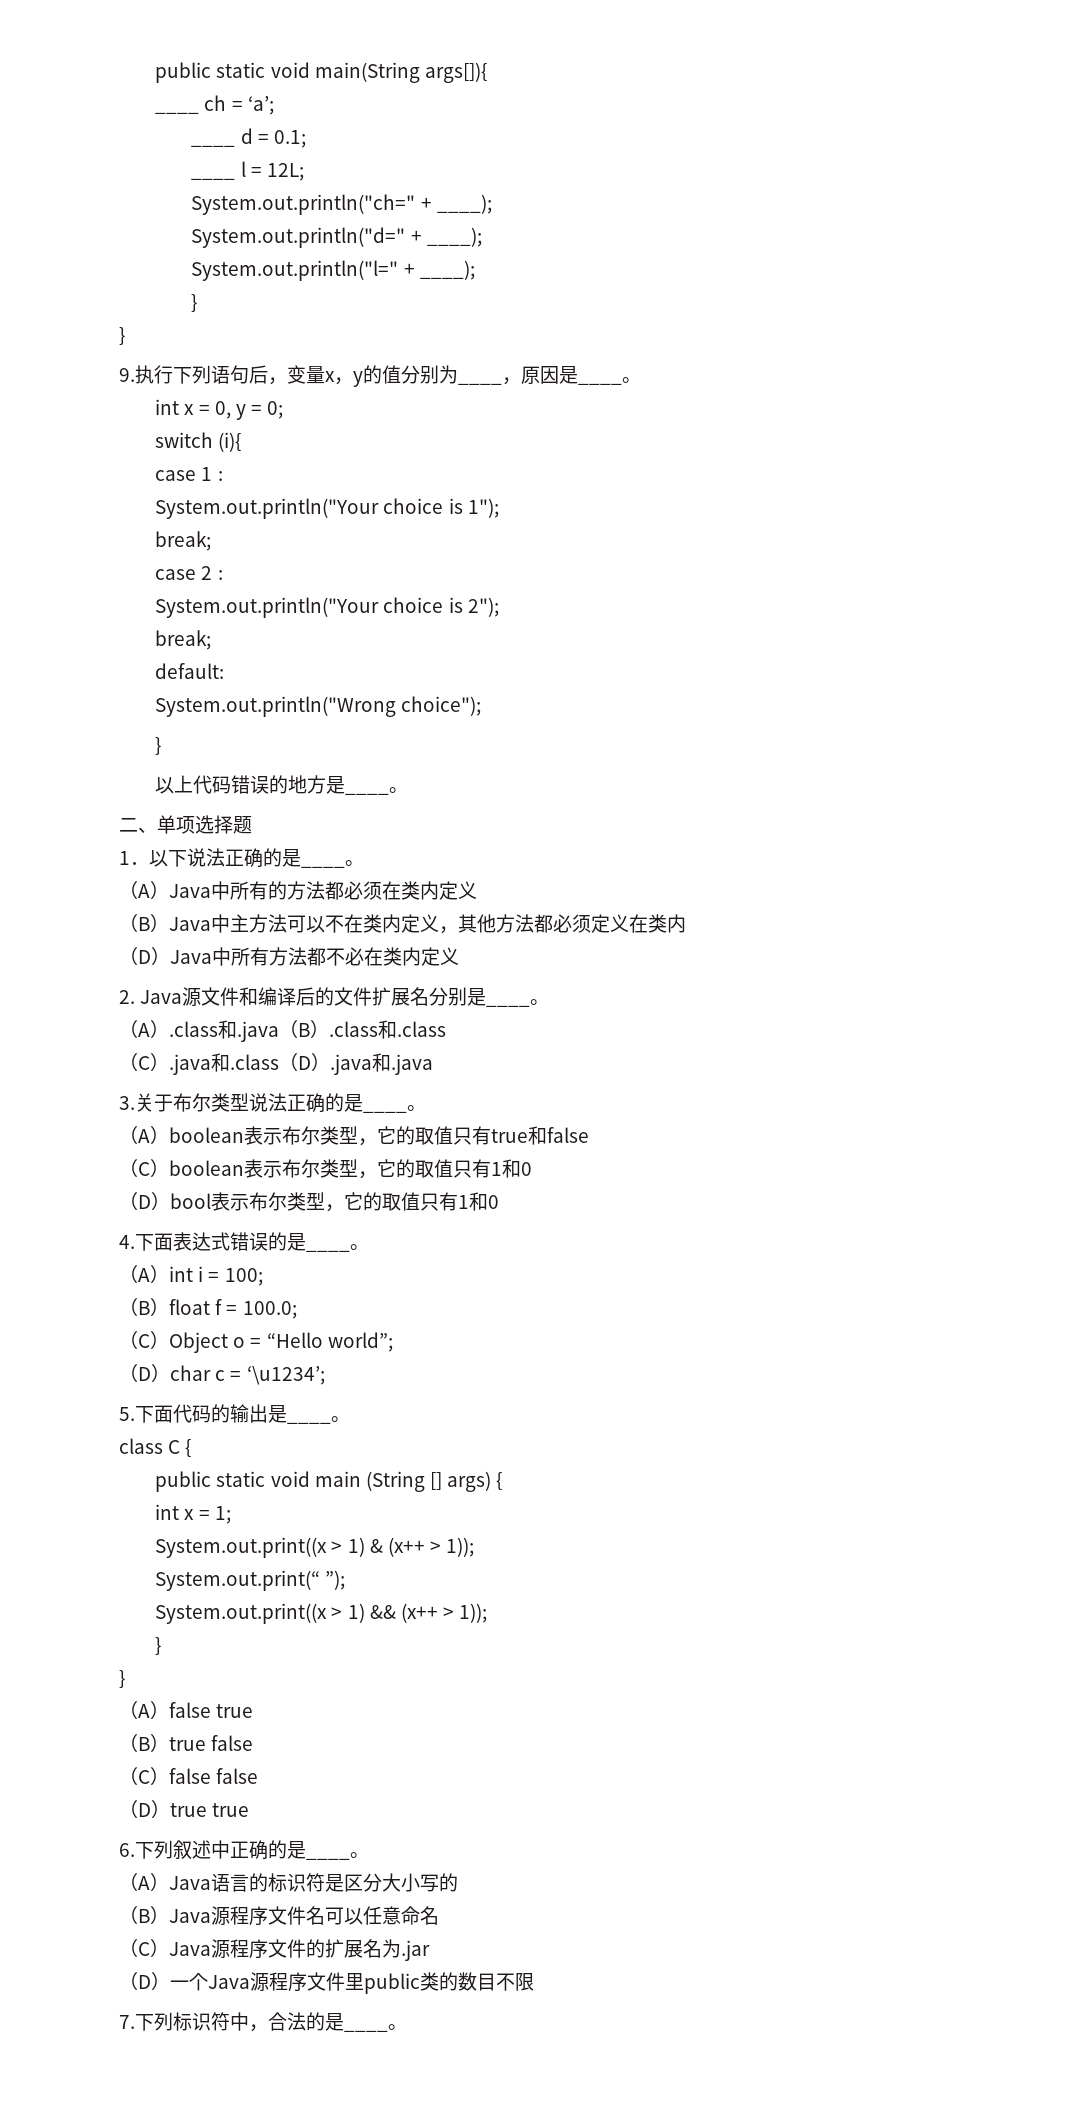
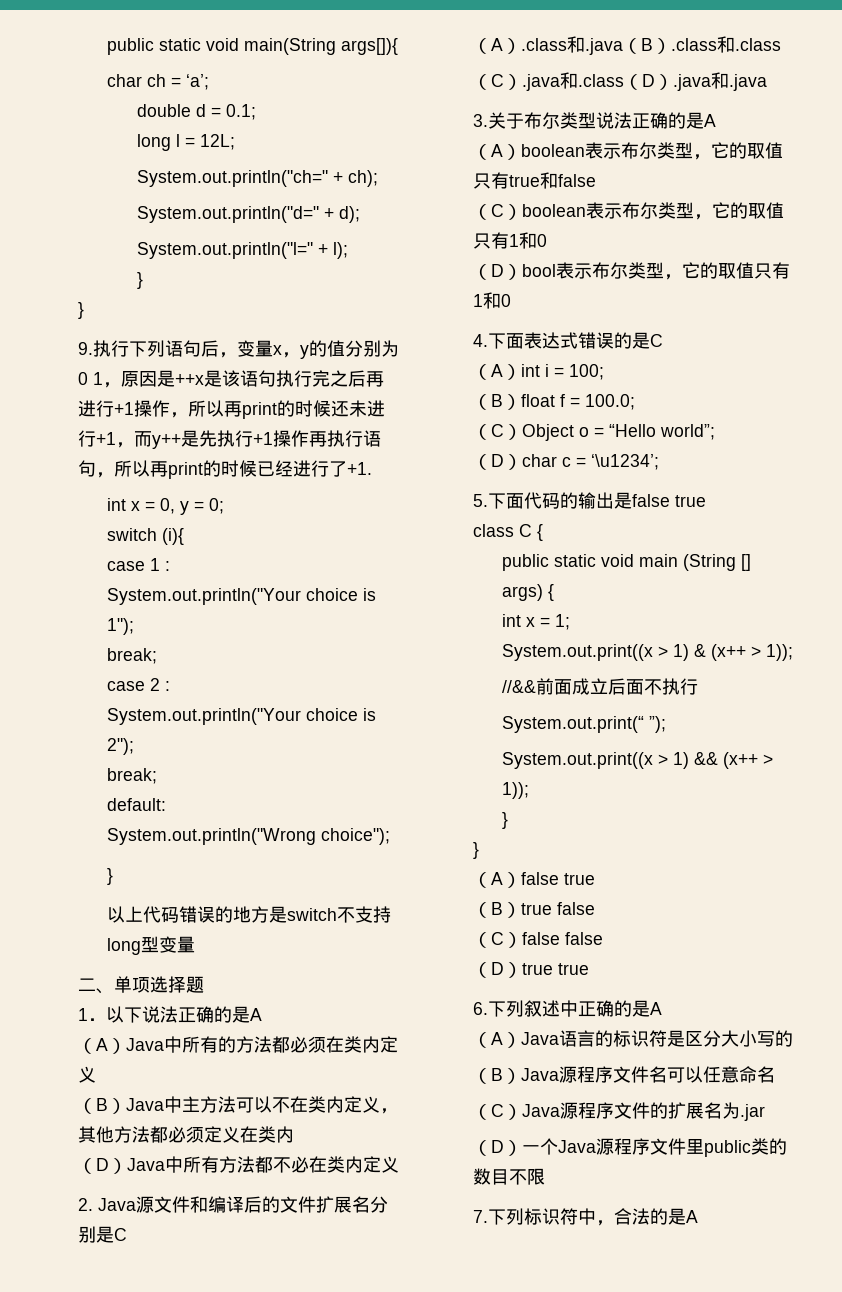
[155,111,200,114] ____ -> [107,74,143,87] char
[191,144,236,147] ____ -> [136,104,191,117] double
[191,177,236,180] ____ -> [136,134,171,151] long
[436,194,492,214] ____); -> [347,170,378,187] ch);
[426,227,482,247] ____); -> [338,206,360,223] d);
[419,260,475,280] ____); -> [332,242,348,259] l);
[458,366,642,385] ____，原因是____。 -> [77,370,384,388] [77,400,385,419] [77,430,381,449] [77,460,372,479] 0 1，原因是++x是该语句执行完之后再进行+1操作，所以再print的时候还未进行+1，而y++是先执行+1操作再执行语句，所以再print的时候已经进行了+1.
[345,787,409,795] ____。 -> [287,906,392,923] [107,936,196,955] switch不支持long型变量
[301,860,365,868] ____。 -> [249,1008,262,1021] A
[486,999,550,1007] ____。 -> [113,1228,127,1241] C
[363,1105,427,1113] ____。 -> [703,114,716,127] A
[306,1244,370,1252] ____。 -> [649,334,663,347] C
[287,1416,351,1424] ____。 -> [631,494,706,507] false true
(475, 1547) none -> [502,678,699,695] // //&&前面成立后面不执行
[306,1852,370,1860] ____。 -> [649,1002,662,1015] A
[344,2024,408,2032] ____。 -> [685,1210,698,1223] A

